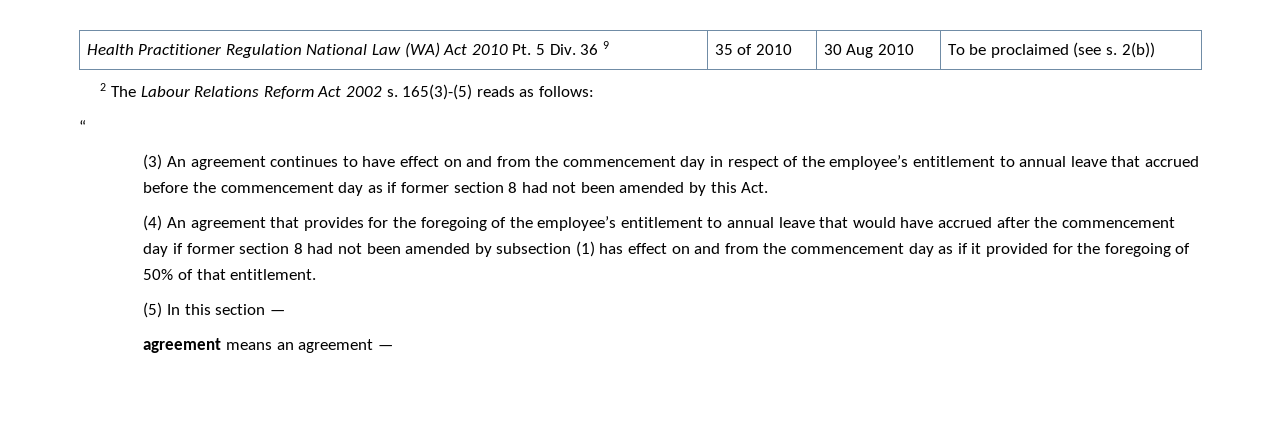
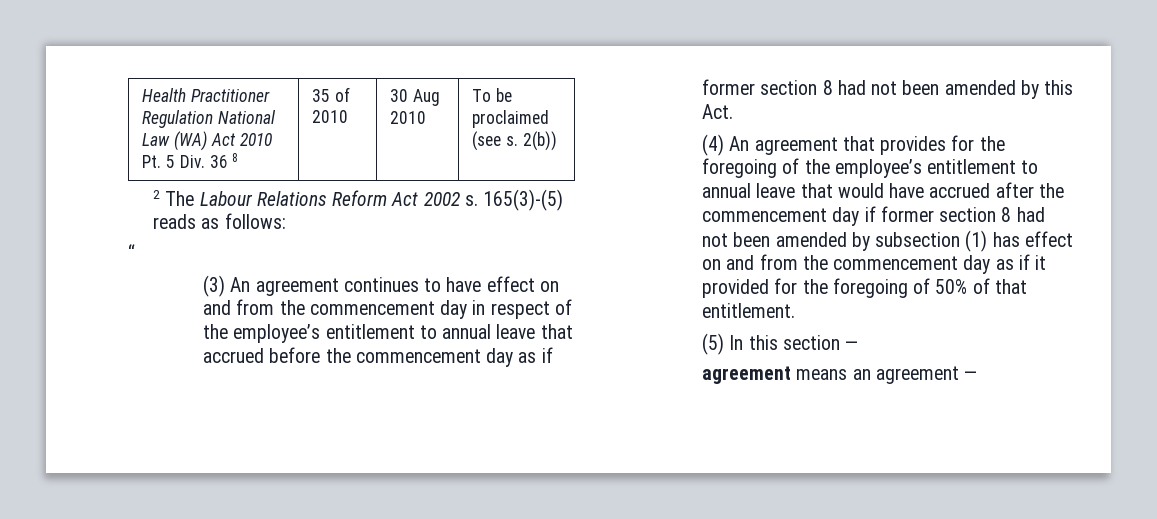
[602,41,609,49] 9 -> [232,153,239,162] 8

